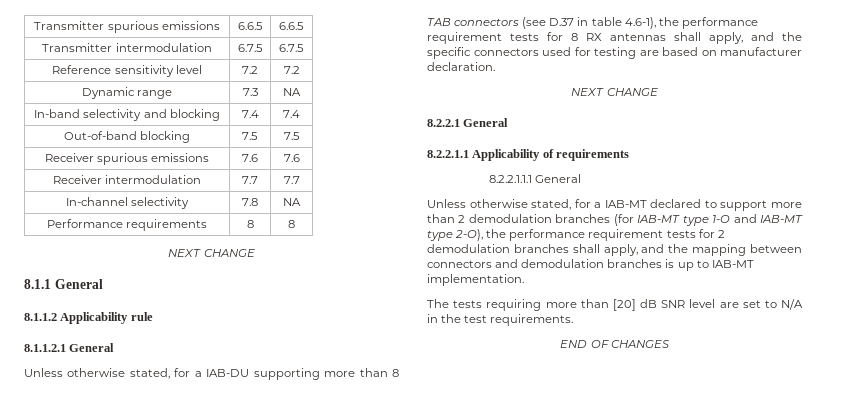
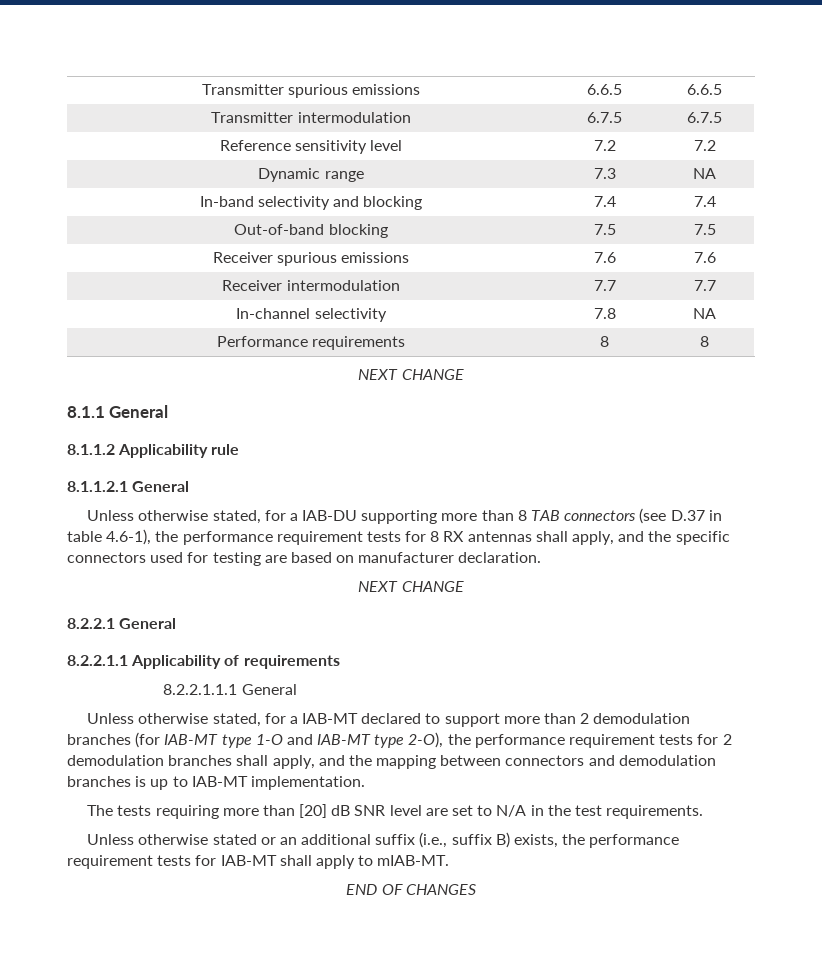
(574, 320) none -> [87,832,680,848] [67,855,450,869] // Unless otherwise stated or an additional suffix (i.e., suffix B) exists, the performance requirement tests for IAB-MT shall apply to mIAB-MT.

